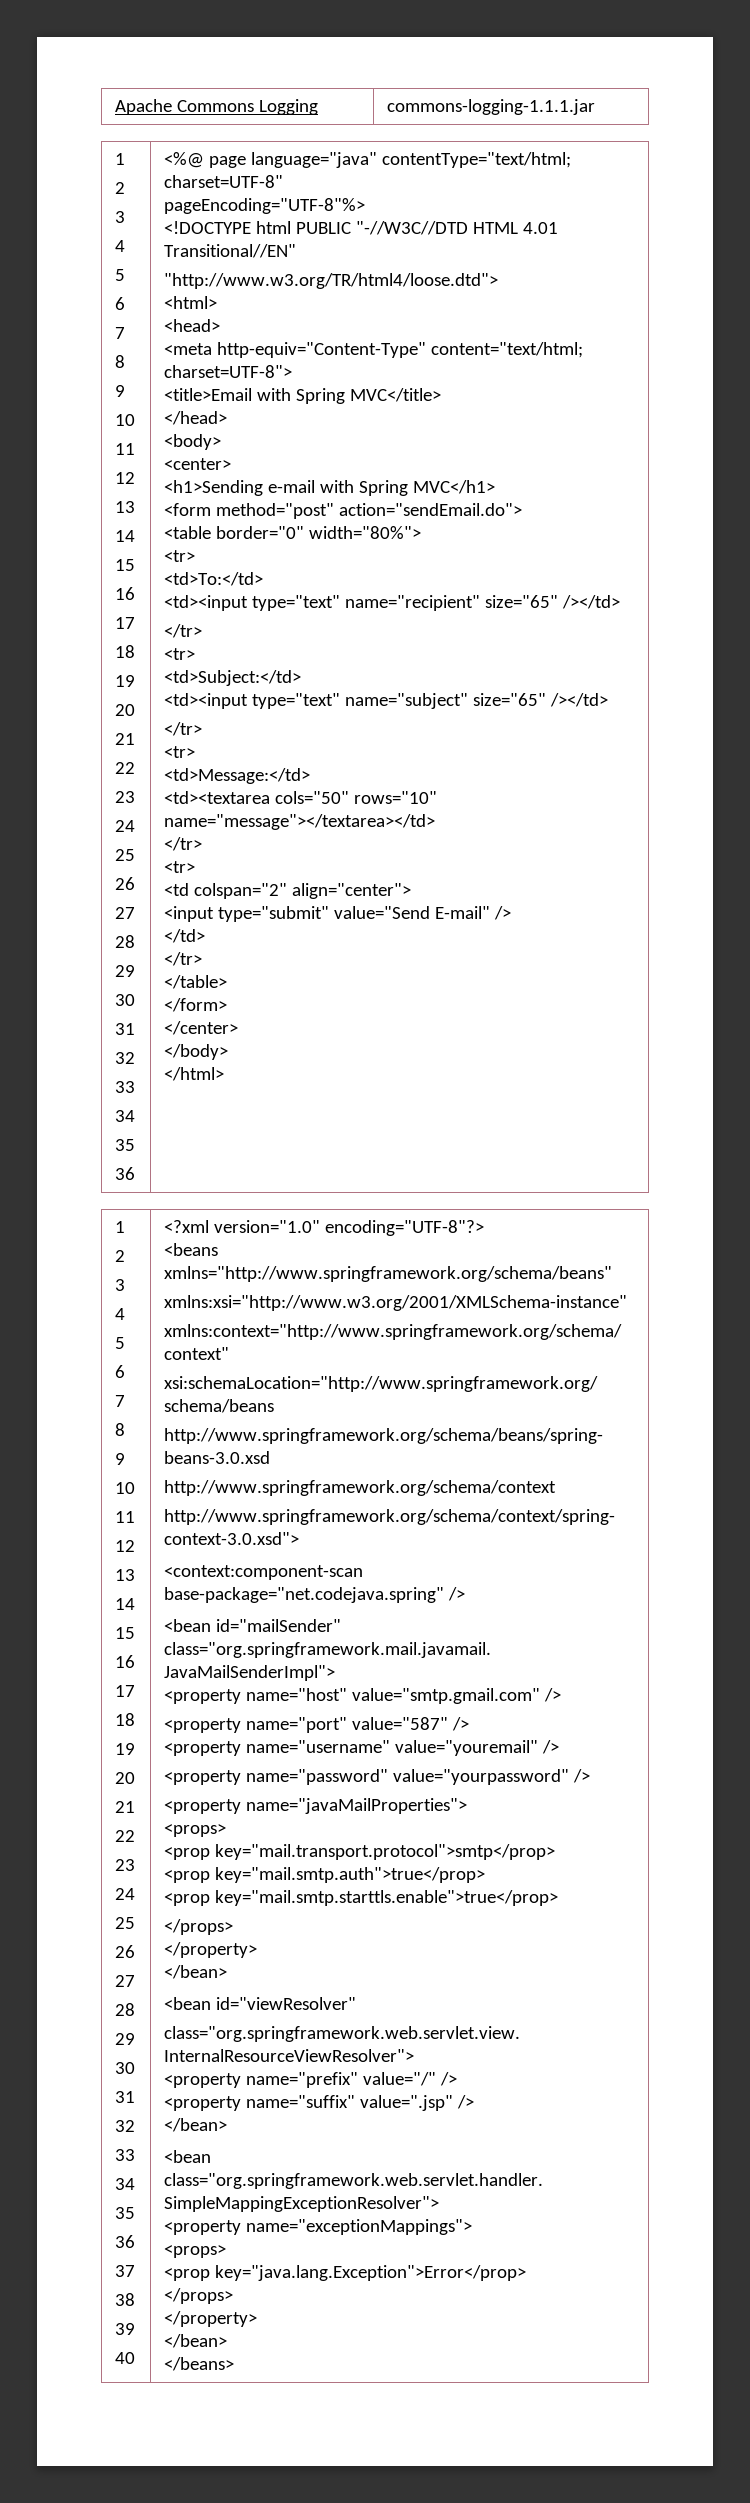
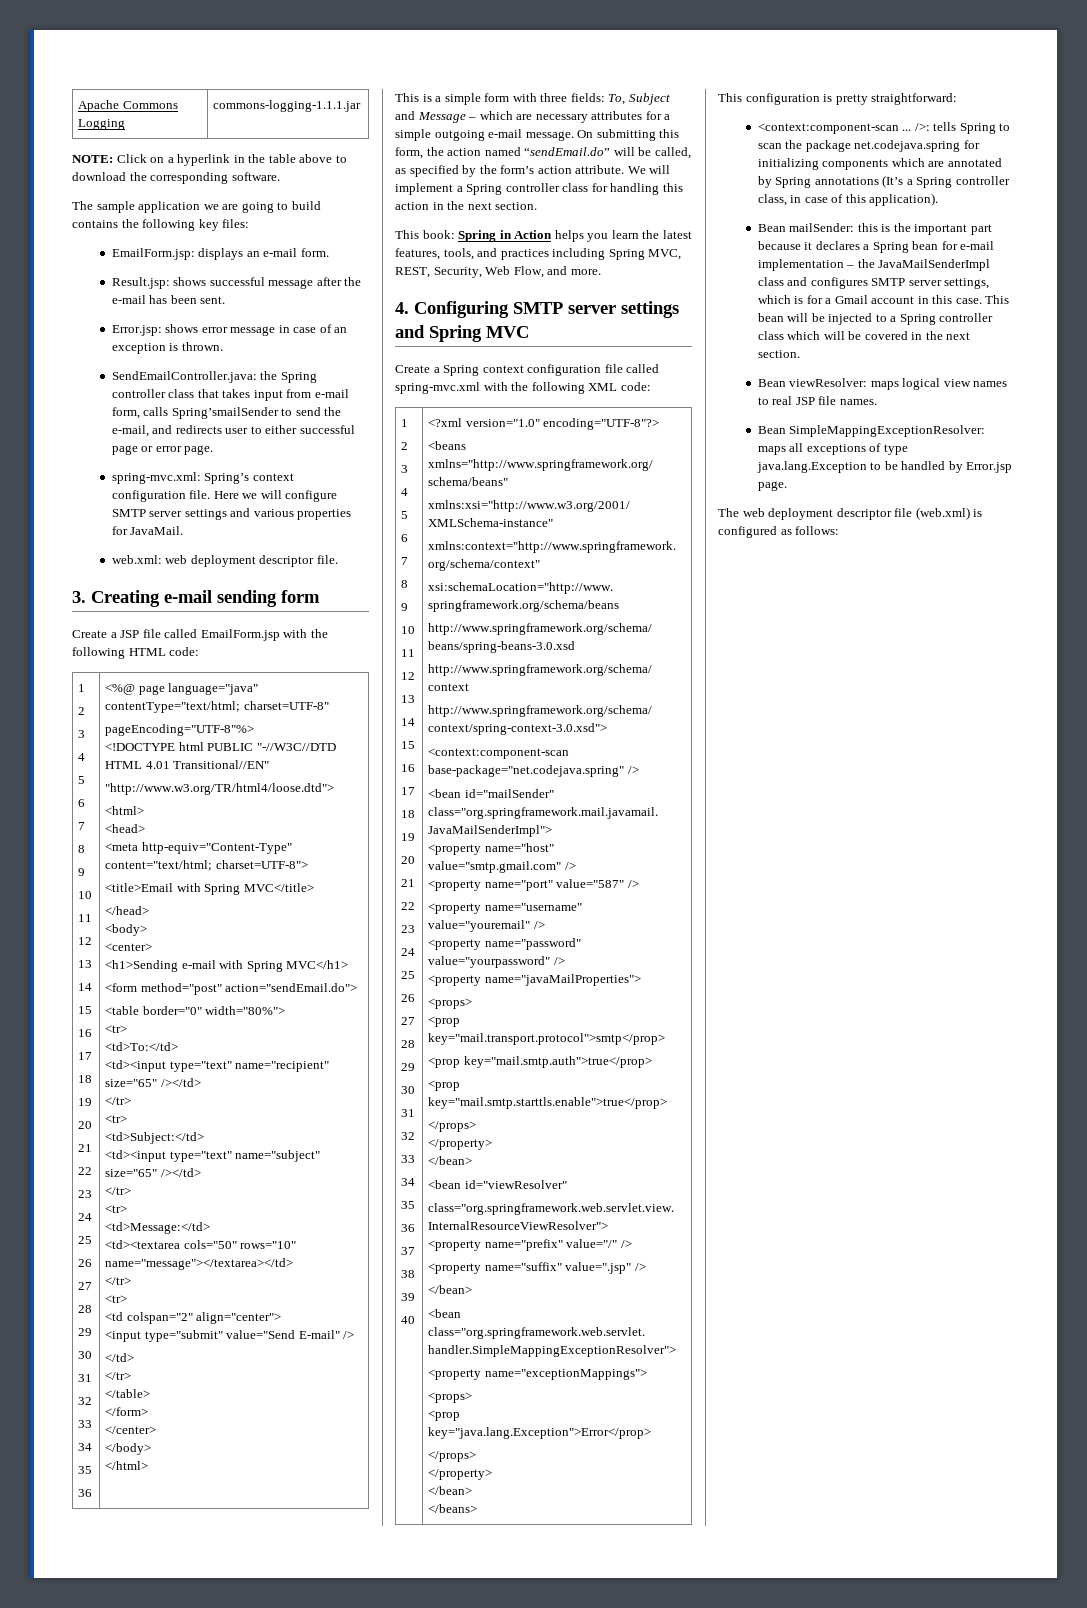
(596, 107) none -> [72,154,347,166] [72,172,280,184] [72,201,321,213] [72,219,250,231] [111,248,329,260] [111,277,362,289] [111,295,226,304] [111,324,348,336] [111,342,223,354] [111,371,317,383] [111,389,349,401] [111,407,342,419] [111,425,355,437] [111,445,214,455] [111,472,294,484] [111,490,338,502] [111,508,352,520] [111,526,184,535] [111,555,338,567] [72,590,320,607] [72,629,328,641] [72,647,200,659] // NOTE: Click on a hyperlink in the table above to download the corresponding software. // The sample application we are going to build contains the following key files: // EmailForm.jsp: displays an e-mail form. // Result.jsp: shows successful message after the e-mail has been sent. // Error.jsp: shows error message in case of an exception is thrown. // SendEmailController.java: the Spring controller class that takes input from e-mail form, calls Spring’smailSender to send the e-mail, and redirects user to either successful page or error page. // spring-mvc.xml: Spring’s context configuration file. Here we will configure SMTP server settings and various properties for JavaMail. // web.xml: web deployment descriptor file. // 3. Creating e-mail sending form // Create a JSP file called EmailForm.jsp with the following HTML code:
(225, 1074) none -> [395,93,670,105] [395,111,671,123] [395,129,680,141] [395,147,691,159] [395,165,671,177] [395,183,683,195] [395,201,538,210] [395,230,692,242] [395,248,682,260] [395,266,601,278] [395,301,679,318] [395,325,529,342] [395,364,660,376] [395,382,651,394] // This is a simple form with three fields: To, Subject and Message – which are necessary attributes for a simple outgoing e-mail message. On submitting this form, the action named “sendEmail.do” will be called, as specified by the form’s action attribute. We will implement a Spring controller class for handling this action in the next section. // This book: Spring in Action helps you learn the latest features, tools, and practices including Spring MVC, REST, Security, Web Flow, and more. // 4. Configuring SMTP server settings and Spring MVC // Create a Spring context configuration file called spring-mvc.xml with the following XML code:
(235, 2364) none -> [718,93,958,105] [757,122,1011,134] [757,140,980,152] [757,158,1002,170] [757,175,1010,188] [757,193,939,206] [757,223,992,235] [757,241,995,253] [757,259,991,271] [757,277,990,289] [757,295,1010,304] [757,313,994,325] [757,331,971,340] [757,350,800,358] [757,378,1008,390] [757,396,877,405] [757,425,986,437] [757,443,908,455] [756,461,1013,473] [757,481,787,491] [718,507,983,520] [718,526,840,538] // This configuration is pretty straightforward: // <context:component-scan ... />: tells Spring to scan the package net.codejava.spring for initializing components which are annotated by Spring annotations (It’s a Spring controller class, in case of this application). // Bean mailSender: this is the important part because it declares a Spring bean for e-mail implementation – the JavaMailSenderImpl class and configures SMTP server settings, which is for a Gmail account in this case. This bean will be injected to a Spring controller class which will be covered in the next section. // Bean viewResolver: maps logical view names to real JSP file names. // Bean SimpleMappingExceptionResolver: maps all exceptions of type java.lang.Exception to be handled by Error.jsp page. // The web deployment descriptor file (web.xml) is configured as follows:

